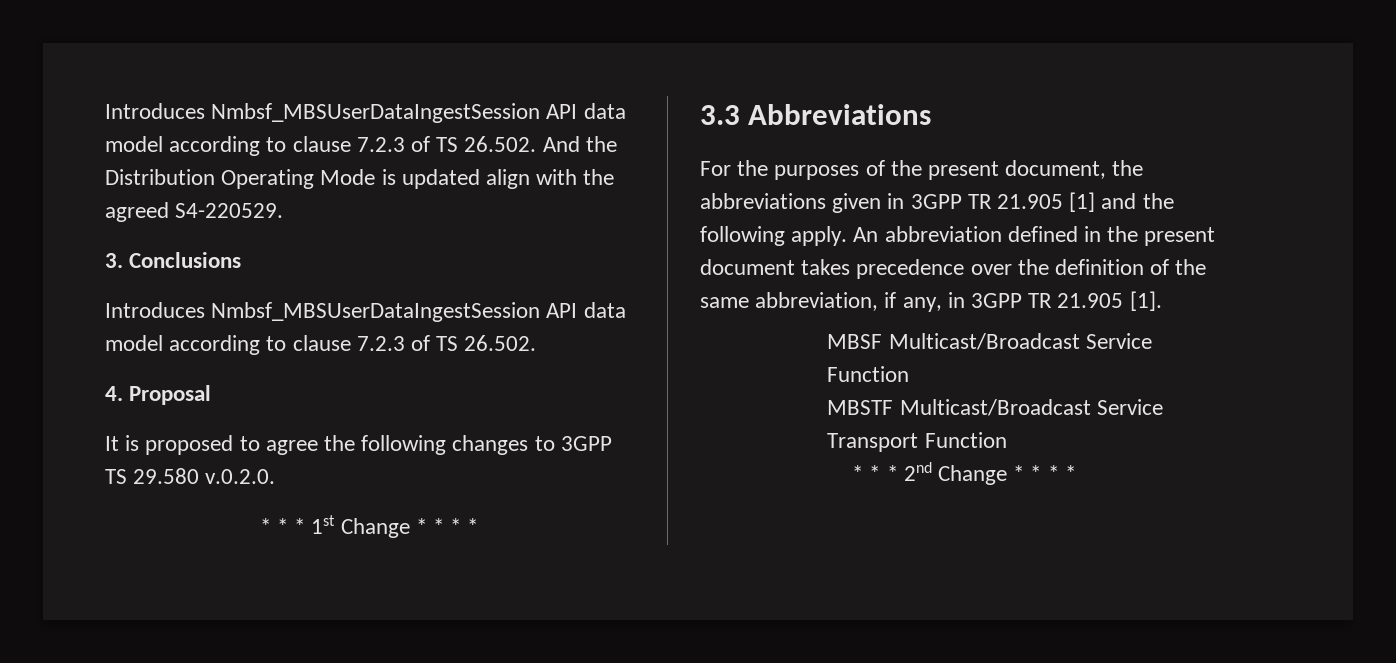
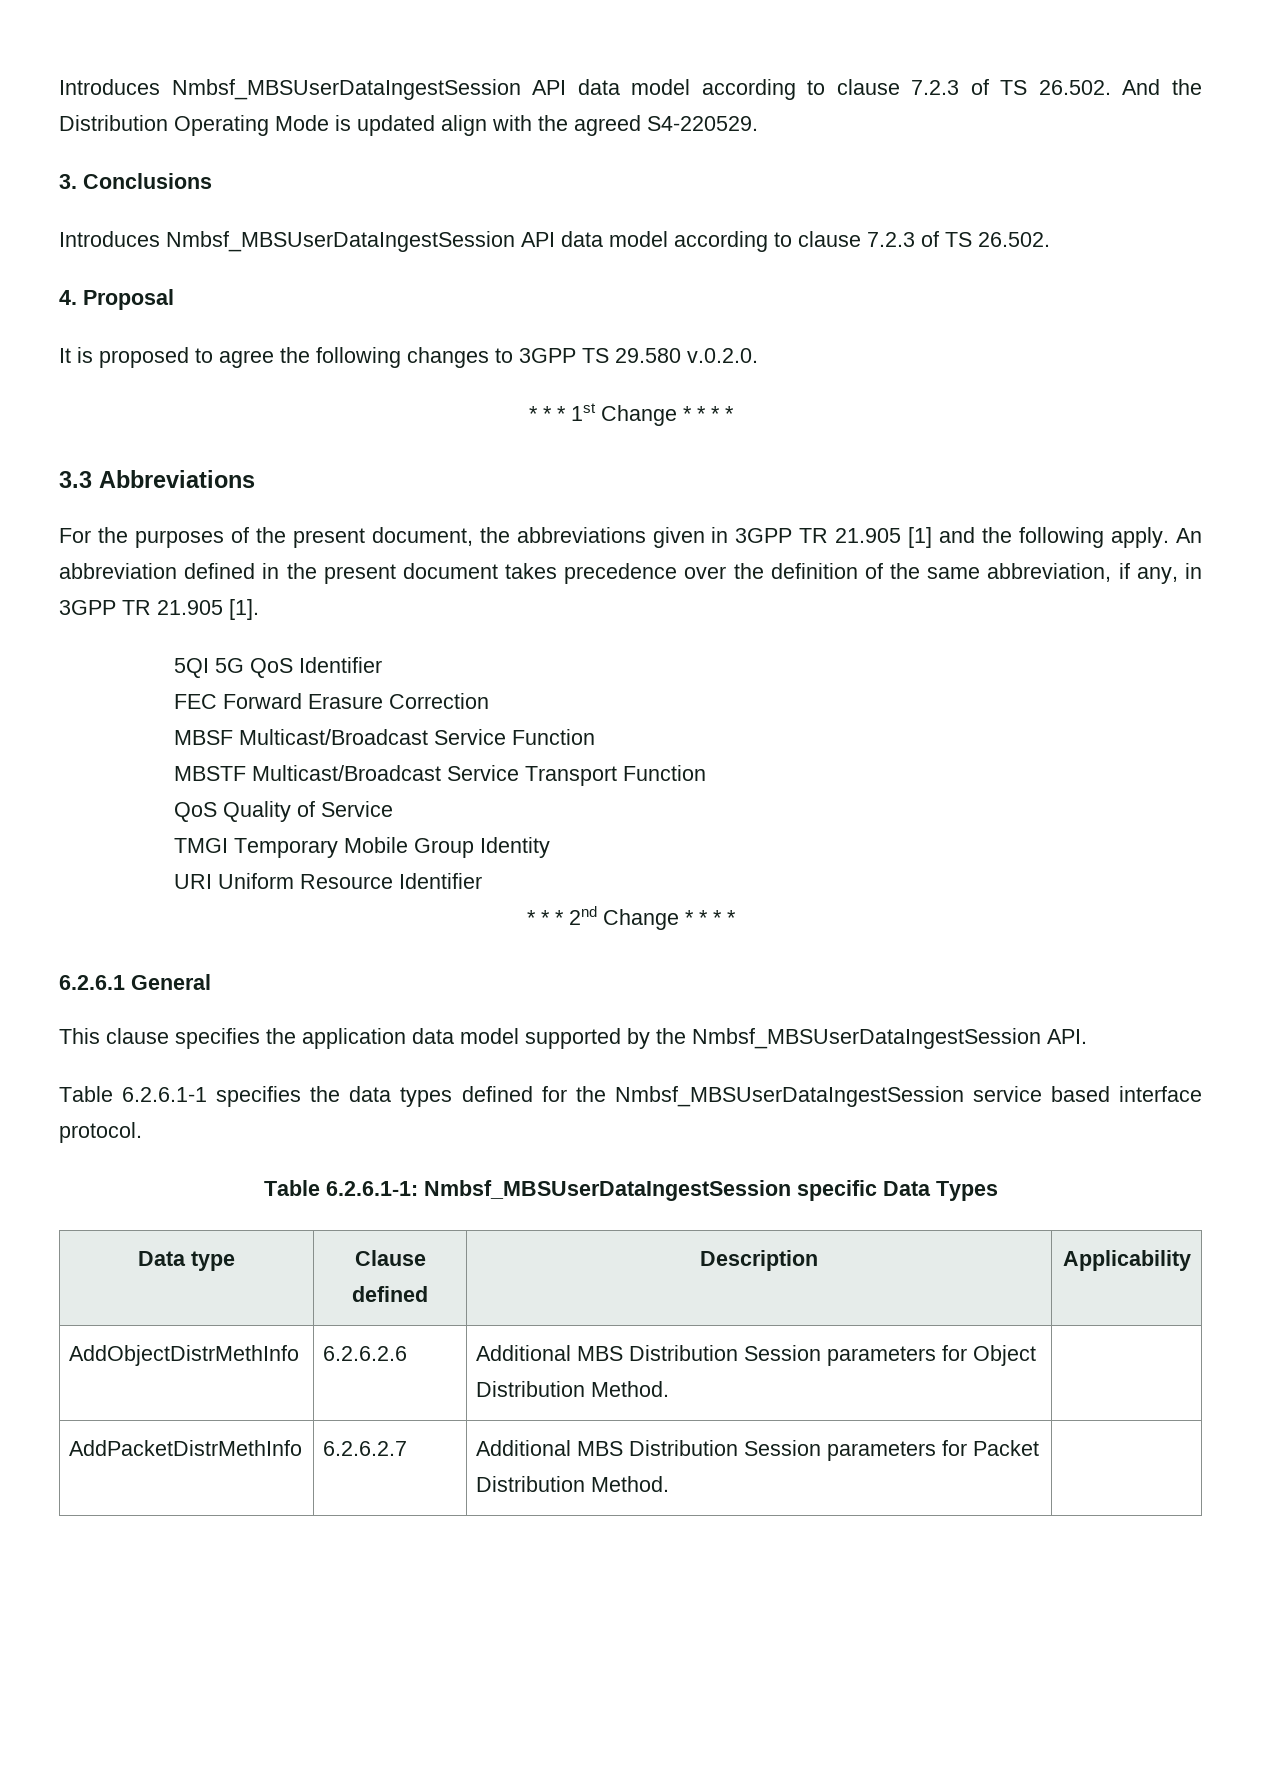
(1162, 301) none -> [174,657,383,678] [174,693,490,709] // 5QI 5G QoS Identifier // FEC Forward Erasure Correction
(1007, 440) none -> [174,801,394,822] [174,837,551,858] [174,873,483,889] // QoS Quality of Service // TMGI Temporary Mobile Group Identity // URI Uniform Resource Identifier
(1076, 473) none -> [59,974,211,990] [59,1028,1087,1049] [59,1086,1202,1107] [59,1122,142,1143] [263,1180,998,1201] [138,1251,235,1271] [354,1250,426,1266] [352,1286,428,1302] [700,1250,818,1271] [1062,1250,1191,1271] [69,1345,300,1366] [323,1346,408,1361] [476,1345,1037,1366] [476,1381,670,1397] [69,1440,303,1456] [323,1441,408,1456] [476,1440,1040,1461] [476,1476,670,1492] // 6.2.6.1 General // This clause specifies the application data model supported by the Nmbsf_MBSUserDataIngestSession API. // Table 6.2.6.1-1 specifies the data types defined for the Nmbsf_MBSUserDataIngestSession service based interface protocol. // Table 6.2.6.1-1: Nmbsf_MBSUserDataIngestSession specific Data Types // Data type | Clause defined | Description | Applicability // AddObjectDistrMethInfo | 6.2.6.2.6 | Additional MBS Distribution Session parameters for Object Distribution Method. | // AddPacketDistrMethInfo | 6.2.6.2.7 | Additional MBS Distribution Session parameters for Packet Distribution Method. |

